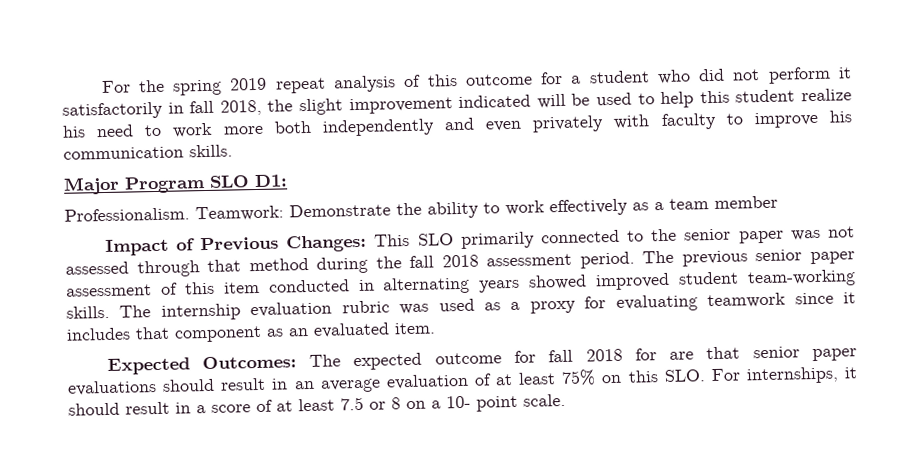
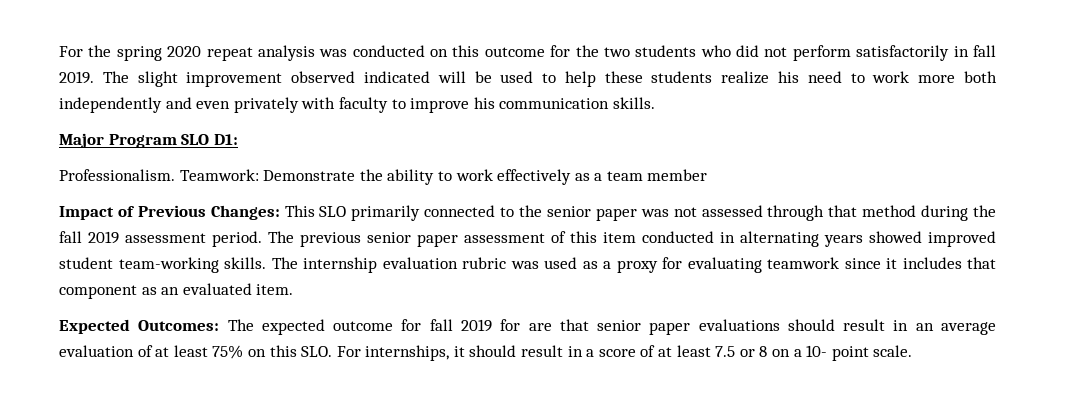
[229,77,268,91] 2019 -> [167,46,202,57] 2020
[403,70,650,88] of this outcome for a student -> [319,45,697,57] was conducted on this outcome for the two students
[837,67,852,79] it -> (851, 53) none
[219,99,294,116] 2018, the -> [59,71,129,84] 2019. The
(453, 106) none -> [291,71,356,83] observed
[699,89,796,104] this student -> [604,71,713,83] these students
[441,254,479,268] 2018 -> [88,231,119,244] 2019
[585,348,623,362] 2018 -> [460,319,492,332] 2019

